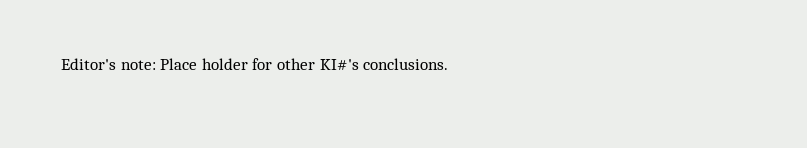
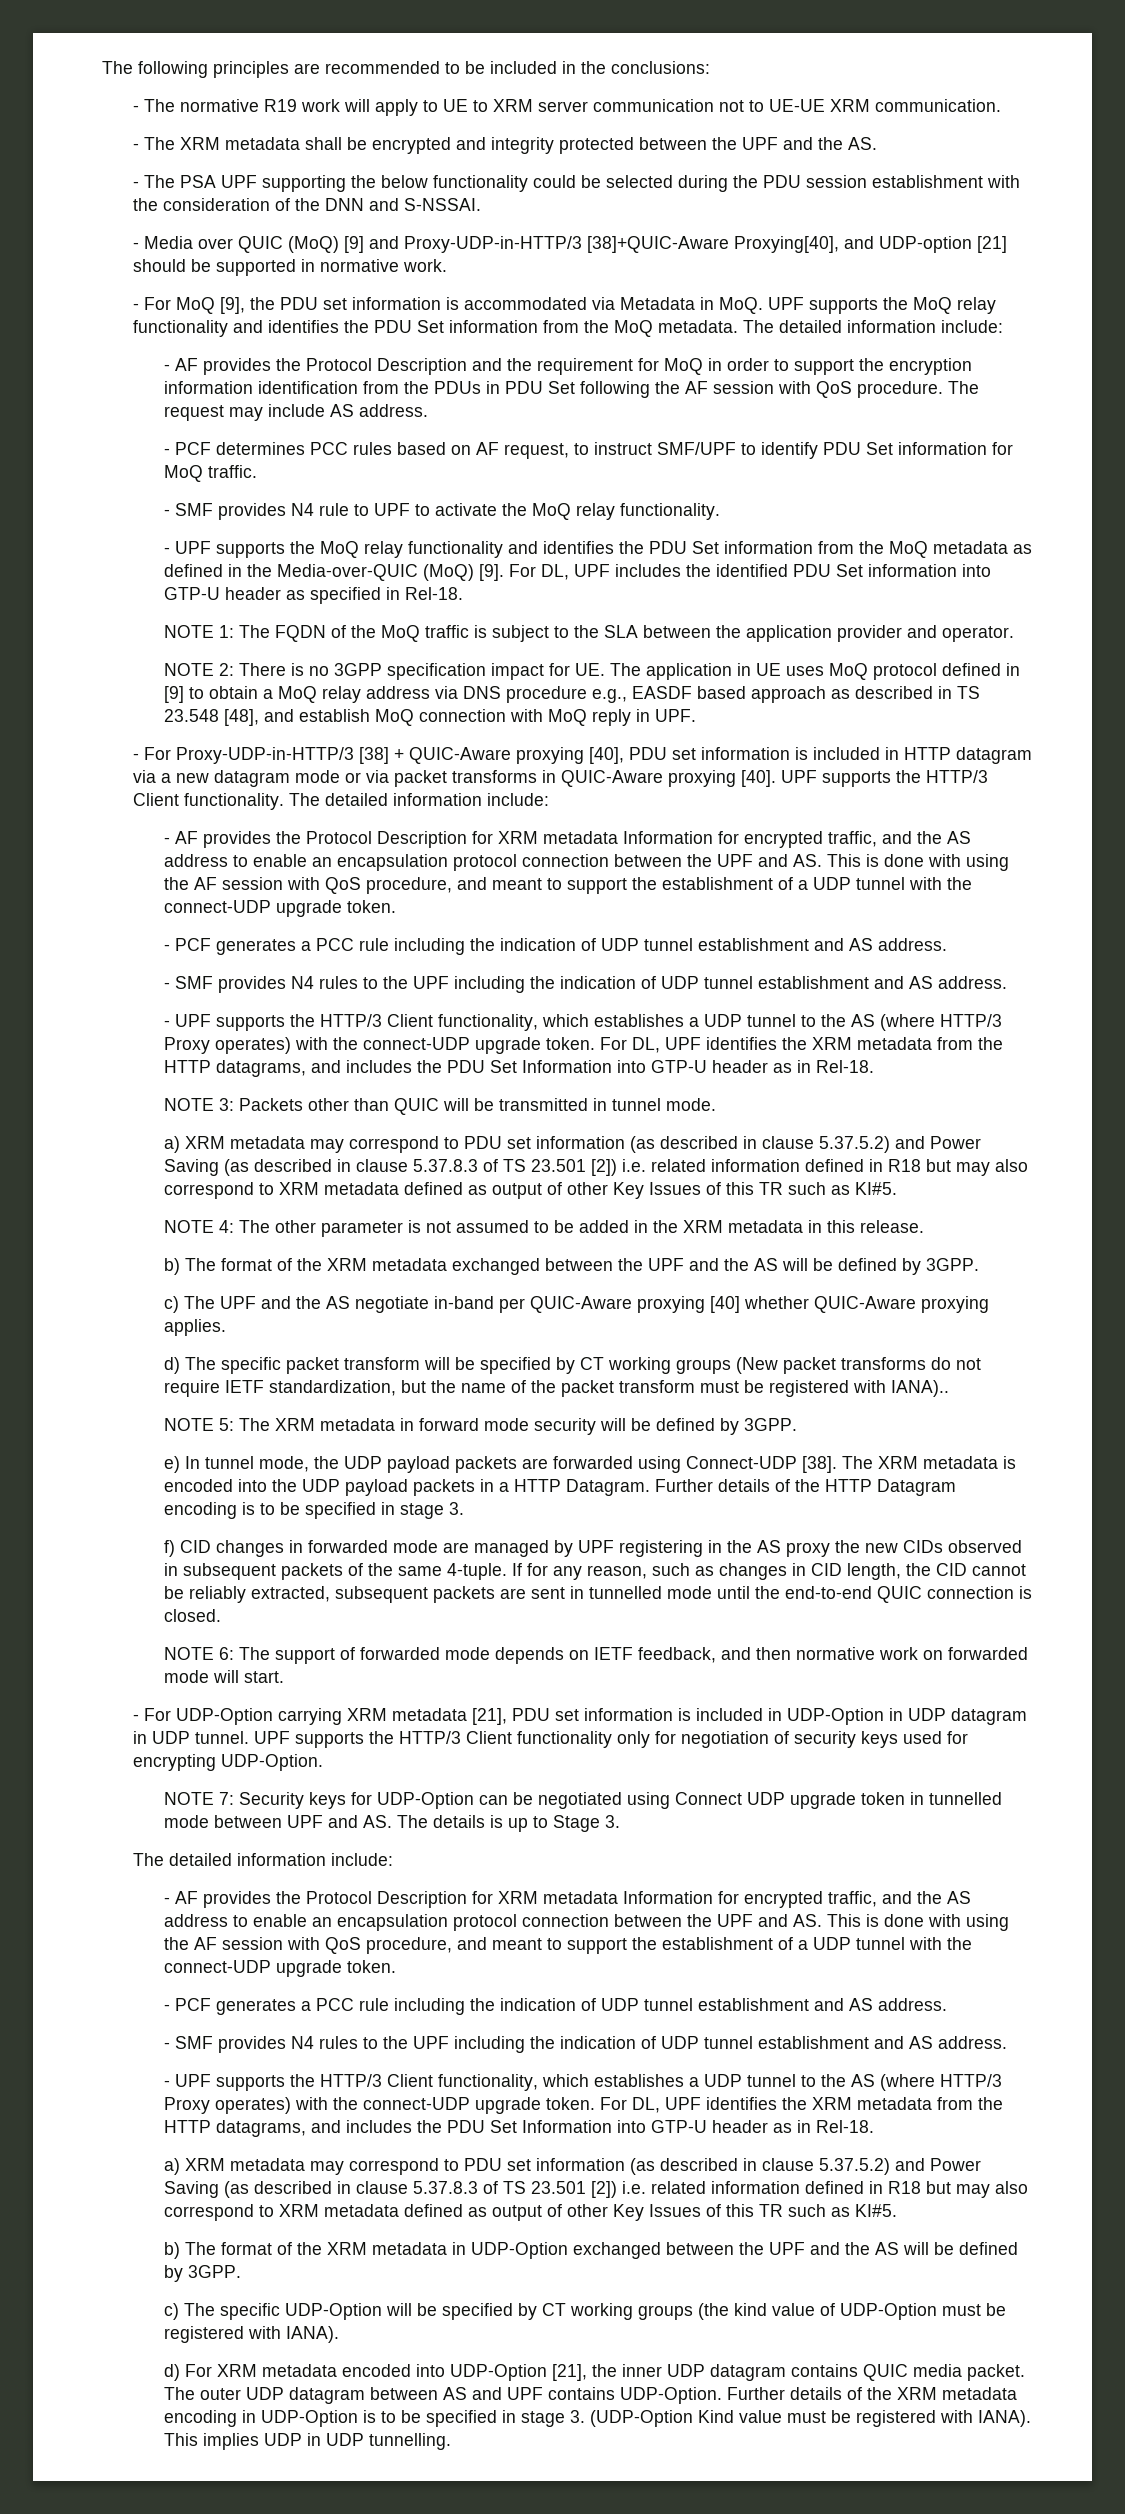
[61,58,449,70] Editor's note: Place holder for other KI#'s conclusions. -> [102,61,710,78] [132,99,1001,116] [132,137,877,154] [132,175,1020,192] [132,198,481,211] [132,236,1007,253] [132,259,447,276] [132,297,996,314] [132,320,1003,337] [163,358,972,375] [163,381,979,398] [163,404,428,421] [163,442,1013,459] [163,465,257,482] [163,503,720,520] [163,541,1032,558] [163,564,991,581] [163,587,463,604] [163,625,1014,642] [163,663,1020,680] [163,686,980,703] [163,709,696,726] [132,747,1032,764] [132,770,988,787] [132,793,549,810] [163,831,971,848] [163,854,1009,871] [163,877,972,894] [163,900,396,917] [163,938,947,955] [163,976,1007,993] [163,1014,1002,1031] [163,1037,1003,1054] [163,1060,874,1077] [163,1098,716,1115] [163,1136,981,1153] [163,1159,1028,1176] [163,1182,897,1199] [163,1220,924,1237] [163,1258,979,1275] [163,1296,989,1313] [163,1319,226,1336] [163,1357,981,1374] [163,1380,949,1397] [163,1418,797,1435] [163,1456,1016,1473] [163,1479,956,1496] [163,1502,464,1519] [163,1540,1022,1557] [163,1563,1026,1580] [163,1586,1032,1603] [163,1609,221,1622] [163,1647,1028,1664] [163,1670,284,1683] [132,1708,1027,1725] [132,1731,968,1748] [132,1754,323,1771] [163,1792,1002,1809] [163,1815,620,1832] [132,1853,393,1866] [163,1891,971,1908] [163,1914,1009,1931] [163,1937,972,1954] [163,1960,396,1977] [163,1998,947,2015] [163,2036,1007,2053] [163,2074,1002,2091] [163,2097,1003,2114] [163,2120,874,2137] [163,2158,981,2175] [163,2181,1028,2198] [163,2204,897,2221] [163,2242,1018,2259] [163,2265,241,2282] [163,2303,1006,2320] [163,2326,339,2343] [163,2364,1025,2381] [163,2387,1017,2404] [163,2410,1031,2427] [163,2433,451,2450] The following principles are recommended to be included in the conclusions: // - The normative R19 work will apply to UE to XRM server communication not to UE-UE XRM communication. // - The XRM metadata shall be encrypted and integrity protected between the UPF and the AS. // - The PSA UPF supporting the below functionality could be selected during the PDU session establishment with the consideration of the DNN and S-NSSAI. // - Media over QUIC (MoQ) [9] and Proxy-UDP-in-HTTP/3 [38]+QUIC-Aware Proxying[40], and UDP-option [21] should be supported in normative work. // - For MoQ [9], the PDU set information is accommodated via Metadata in MoQ. UPF supports the MoQ relay functionality and identifies the PDU Set information from the MoQ metadata. The detailed information include: // - AF provides the Protocol Description and the requirement for MoQ in order to support the encryption information identification from the PDUs in PDU Set following the AF session with QoS procedure. The request may include AS address. // - PCF determines PCC rules based on AF request, to instruct SMF/UPF to identify PDU Set information for MoQ traffic. // - SMF provides N4 rule to UPF to activate the MoQ relay functionality. // - UPF supports the MoQ relay functionality and identifies the PDU Set information from the MoQ metadata as defined in the Media-over-QUIC (MoQ) [9]. For DL, UPF includes the identified PDU Set information into GTP-U header as specified in Rel-18. // NOTE 1: The FQDN of the MoQ traffic is subject to the SLA between the application provider and operator. // NOTE 2: There is no 3GPP specification impact for UE. The application in UE uses MoQ protocol defined in [9] to obtain a MoQ relay address via DNS procedure e.g., EASDF based approach as described in TS 23.548 [48], and establish MoQ connection with MoQ reply in UPF. // - For Proxy-UDP-in-HTTP/3 [38] + QUIC-Aware proxying [40], PDU set information is included in HTTP datagram via a new datagram mode or via packet transforms in QUIC-Aware proxying [40]. UPF supports the HTTP/3 Client functionality. The detailed information include: // - AF provides the Protocol Description for XRM metadata Information for encrypted traffic, and the AS address to enable an encapsulation protocol connection between the UPF and AS. This is done with using the AF session with QoS procedure, and meant to support the establishment of a UDP tunnel with the connect-UDP upgrade token. // - PCF generates a PCC rule including the indication of UDP tunnel establishment and AS address. // - SMF provides N4 rules to the UPF including the indication of UDP tunnel establishment and AS address. // - UPF supports the HTTP/3 Client functionality, which establishes a UDP tunnel to the AS (where HTTP/3 Proxy operates) with the connect-UDP upgrade token. For DL, UPF identifies the XRM metadata from the HTTP datagrams, and includes the PDU Set Information into GTP-U header as in Rel-18. // NOTE 3: Packets other than QUIC will be transmitted in tunnel mode. // a) XRM metadata may correspond to PDU set information (as described in clause 5.37.5.2) and Power Saving (as described in clause 5.37.8.3 of TS 23.501 [2]) i.e. related information defined in R18 but may also correspond to XRM metadata defined as output of other Key Issues of this TR such as KI#5. // NOTE 4: The other parameter is not assumed to be added in the XRM metadata in this release. // b) The format of the XRM metadata exchanged between the UPF and the AS will be defined by 3GPP. // c) The UPF and the AS negotiate in-band per QUIC-Aware proxying [40] whether QUIC-Aware proxying applies. // d) The specific packet transform will be specified by CT working groups (New packet transforms do not require IETF standardization, but the name of the packet transform must be registered with IANA).. // NOTE 5: The XRM metadata in forward mode security will be defined by 3GPP. // e) In tunnel mode, the UDP payload packets are forwarded using Connect-UDP [38]. The XRM metadata is encoded into the UDP payload packets in a HTTP Datagram. Further details of the HTTP Datagram encoding is to be specified in stage 3. // f) CID changes in forwarded mode are managed by UPF registering in the AS proxy the new CIDs observed in subsequent packets of the same 4-tuple. If for any reason, such as changes in CID length, the CID cannot be reliably extracted, subsequent packets are sent in tunnelled mode until the end-to-end QUIC connection is closed. // NOTE 6: The support of forwarded mode depends on IETF feedback, and then normative work on forwarded mode will start. // - For UDP-Option carrying XRM metadata [21], PDU set information is included in UDP-Option in UDP datagram in UDP tunnel. UPF supports the HTTP/3 Client functionality only for negotiation of security keys used for encrypting UDP-Option. // NOTE 7: Security keys for UDP-Option can be negotiated using Connect UDP upgrade token in tunnelled mode between UPF and AS. The details is up to Stage 3. // The detailed information include: // - AF provides the Protocol Description for XRM metadata Information for encrypted traffic, and the AS address to enable an encapsulation protocol connection between the UPF and AS. This is done with using the AF session with QoS procedure, and meant to support the establishment of a UDP tunnel with the connect-UDP upgrade token. // - PCF generates a PCC rule including the indication of UDP tunnel establishment and AS address. // - SMF provides N4 rules to the UPF including the indication of UDP tunnel establishment and AS address. // - UPF supports the HTTP/3 Client functionality, which establishes a UDP tunnel to the AS (where HTTP/3 Proxy operates) with the connect-UDP upgrade token. For DL, UPF identifies the XRM metadata from the HTTP datagrams, and includes the PDU Set Information into GTP-U header as in Rel-18. // a) XRM metadata may correspond to PDU set information (as described in clause 5.37.5.2) and Power Saving (as described in clause 5.37.8.3 of TS 23.501 [2]) i.e. related information defined in R18 but may also correspond to XRM metadata defined as output of other Key Issues of this TR such as KI#5. // b) The format of the XRM metadata in UDP-Option exchanged between the UPF and the AS will be defined by 3GPP. // c) The specific UDP-Option will be specified by CT working groups (the kind value of UDP-Option must be registered with IANA). // d) For XRM metadata encoded into UDP-Option [21], the inner UDP datagram contains QUIC media packet. The outer UDP datagram between AS and UPF contains UDP-Option. Further details of the XRM metadata encoding in UDP-Option is to be specified in stage 3. (UDP-Option Kind value must be registered with IANA). This implies UDP in UDP tunnelling.

